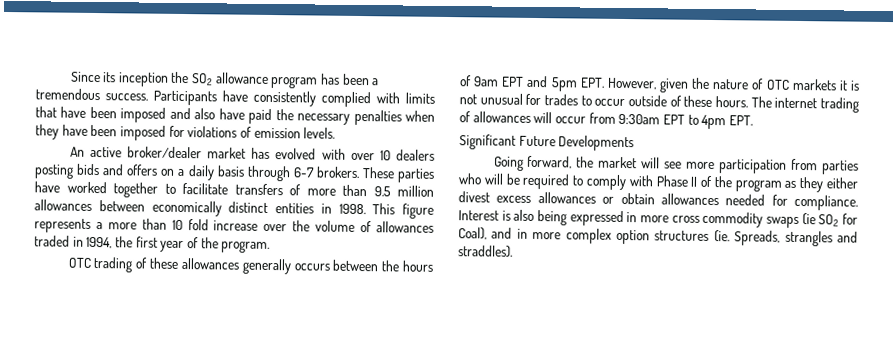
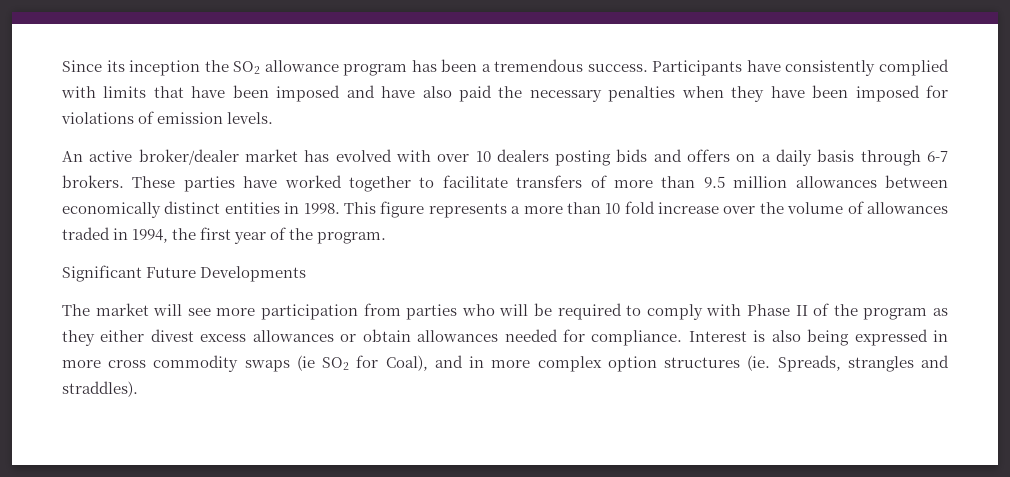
[194,108,245,120] also have -> [381,86,452,98] have also
[67,257,435,275] [460,75,860,93] [459,93,859,113] [459,111,753,130] // OTC trading of these allowances generally occurs between the hours of 9am EPT and 5pm EPT. However, given the nature of OTC markets it is not unusual for trades to occur outside of these hours. The internet trading of allowances will occur from 9:30am EPT to 4pm EPT. -> (387, 238) none
[493,155,595,171] Going forward, the -> [62,304,90,316] The

